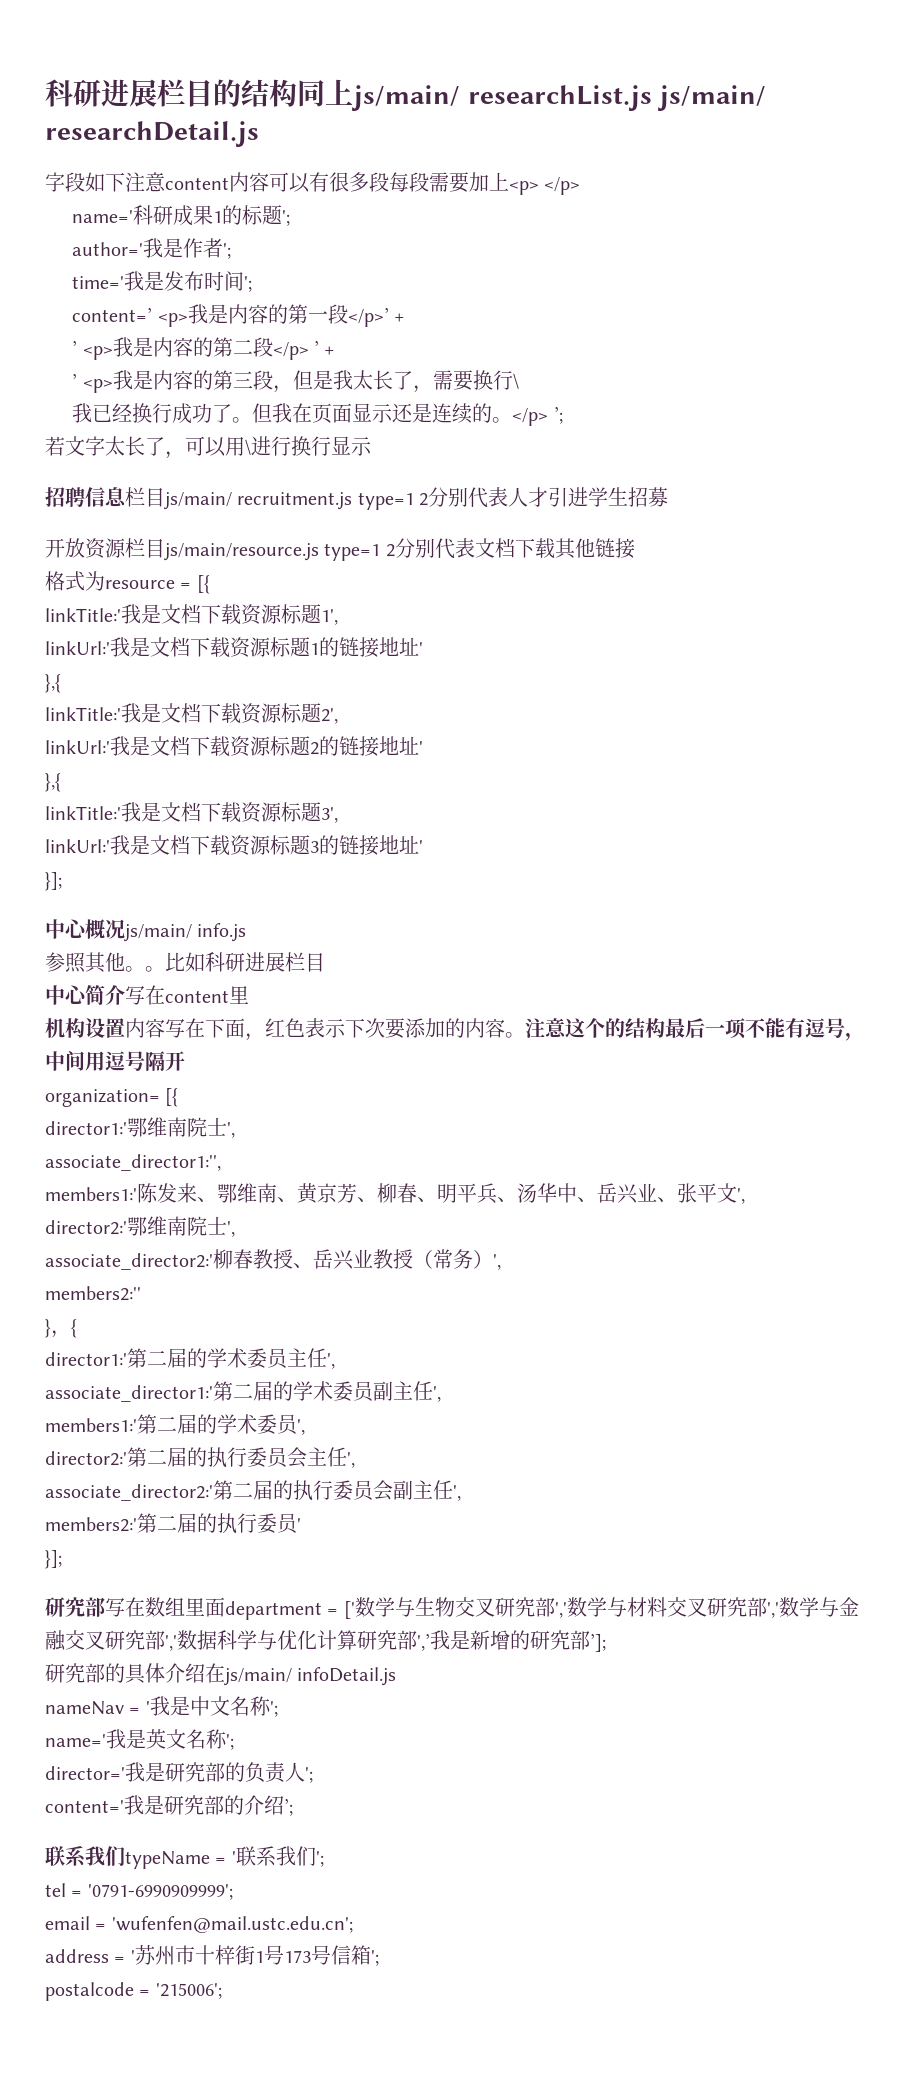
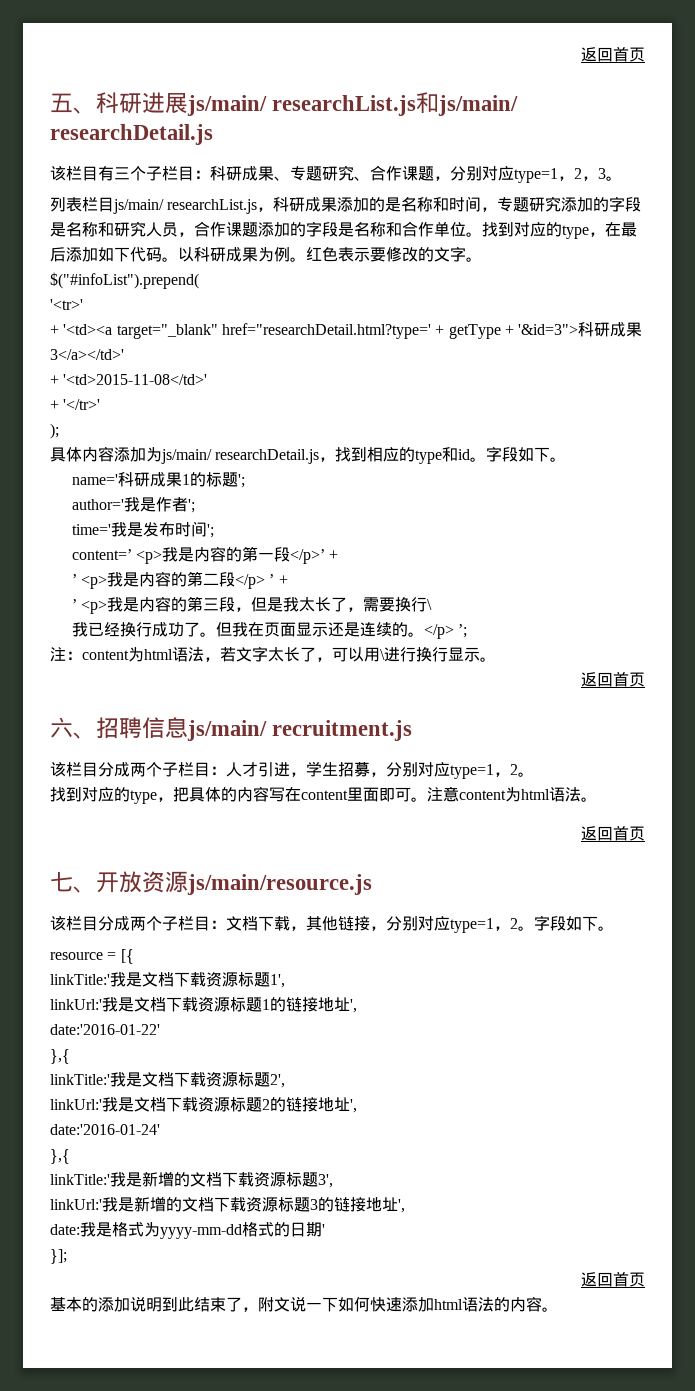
[45,79,652,111] 科研进展栏目的结构同上js/main/ researchList.js -> [581,47,645,62] [50,92,440,116] 返回首页 // 五、科研进展js/main/ researchList.js和
[45,172,581,195] 字段如下注意content内容可以有很多段每段需要加上<p> </p> -> [50,165,622,183] [50,196,642,214] [50,221,637,239] [50,246,482,262] [50,272,199,289] [50,299,83,310] [50,322,643,339] [50,349,124,360] [50,374,208,385] [50,399,101,410] [50,423,59,439] [50,446,567,464] 该栏目有三个子栏目：科研成果、专题研究、合作课题，分别对应type=1，2，3。 // 列表栏目js/main/ researchList.js，科研成果添加的是名称和时间，专题研究添加的字段是名称和研究人员，合作课题添加的字段是名称和合作单位。找到对应的type，在最后添加如下代码。以科研成果为例。红色表示要修改的文字。 // $("#infoList").prepend( // '<tr>' // + '<td><a target="_blank" href="researchDetail.html?type=' + getType + '&id=3">科研成果3</a></td>' // + '<td>2015-11-08</td>' // + '</tr>' // ); // 具体内容添加为js/main/ researchDetail.js，找到相应的type和id。字段如下。
(563, 415) none -> [50,647,220,662] 注：content为html语法，
[45,487,509,510] // 招聘信息栏目js/main/ recruitment.js type=1 2分别代表 -> [480,657,496,662] [581,672,645,687] [50,717,413,741] [50,762,226,777] 。 // 返回首页 // 六、招聘信息js/main/ recruitment.js // 该栏目分成两个子栏目：
(589, 497) none -> [290,772,306,777] ，
[45,538,555,561] // 开放资源栏目js/main/resource.js type=1 2分别代表文档下载 -> [370,762,534,779] [50,786,597,804] [581,826,645,841] [50,871,372,895] [50,916,306,931] ，分别对应type=1，2。 // 找到对应的type，把具体的内容写在content里面即可。注意content为html语法。 // 返回首页 // 七、开放资源js/main/resource.js // 该栏目分成两个子栏目：文档下载，
[45,571,105,591] // 格式为 -> [370,915,614,933] ，分别对应type=1，2。字段如下。 //
[419,642,423,655] ' -> [350,999,357,1013] [50,1024,160,1035] ', // date:'2016-01-22'
[419,741,423,754] [45,773,61,792] [45,802,161,822] ' // },{ // linkTitle:'我是 -> [350,1099,357,1113] [50,1124,160,1135] [50,1149,70,1164] [50,1171,190,1187] ', // date:'2016-01-24' // },{ // linkTitle:'我是新增的
(150, 845) none -> [134,1196,182,1212] 新增的
[419,840,423,853] [45,872,62,891] [45,919,247,942] [45,952,325,973] [45,985,249,1005] [45,1018,865,1041] [45,1051,185,1071] [45,1088,179,1107] [45,1117,235,1138] [45,1154,221,1171] [45,1183,745,1204] [45,1216,235,1237] [45,1249,501,1270] [45,1286,141,1301] [45,1319,77,1338] [45,1348,335,1369] [45,1381,441,1402] [45,1414,305,1435] [45,1447,355,1468] [45,1480,461,1501] [45,1513,301,1534] [45,1550,62,1569] [45,1597,859,1620] [45,1630,606,1652] [45,1663,397,1686] [45,1696,278,1717] [45,1729,234,1750] [45,1762,313,1783] [45,1795,293,1816] [45,1845,324,1869] [45,1883,233,1900] [45,1916,353,1933] [45,1944,379,1966] [45,1982,222,2001] ' // }]; // 中心概况js/main/ info.js // 参照其他。。比如科研进展栏目 // 中心简介写在content里 // 机构设置内容写在下面，红色表示下次要添加的内容。注意这个的结构最后一项不能有逗号，中间用逗号隔开 // organization= [{ // director1:'鄂维南院士', // associate_director1:'', // members1:'陈发来、鄂维南、黄京芳、柳春、明平兵、汤华中、岳兴业、张平文', // director2:'鄂维南院士', // associate_director2:'柳春教授、岳兴业教授（常务）', // members2:'' // }，{ // director1:'第二届的学术委员主任', // associate_director1:'第二届的学术委员副主任', // members1:'第二届的学术委员', // director2:'第二届的执行委员会主任', // associate_director2:'第二届的执行委员会副主任', // members2:'第二届的执行委员' // }]; // 研究部写在数组里面department = ['数学与生物交叉研究部','数学与材料交叉研究部','数学与金融交叉研究部','数据科学与优化计算研究部',’我是新增的研究部’]; // 研究部的具体介绍在js/main/ infoDetail.js // nameNav = '我是中文名称'; // name='我是英文名称'; // director='我是研究部的负责人'; // content='我是研究部的介绍’; // 联系我们typeName = '联系我们'; // tel = '0791-6990909999'; // email = 'wufenfen@mail.ustc.edu.cn'; // address = '苏州市十梓街1号173号信箱'; // postalcode = '215006'; -> [398,1199,405,1213] [50,1222,325,1239] [50,1249,67,1264] [581,1272,645,1287] [50,1296,558,1312] ', // date:我是格式为yyyy-mm-dd格式的日期' // }]; // 返回首页 // 基本的添加说明到此结束了，附文说一下如何快速添加html语法的内容。

